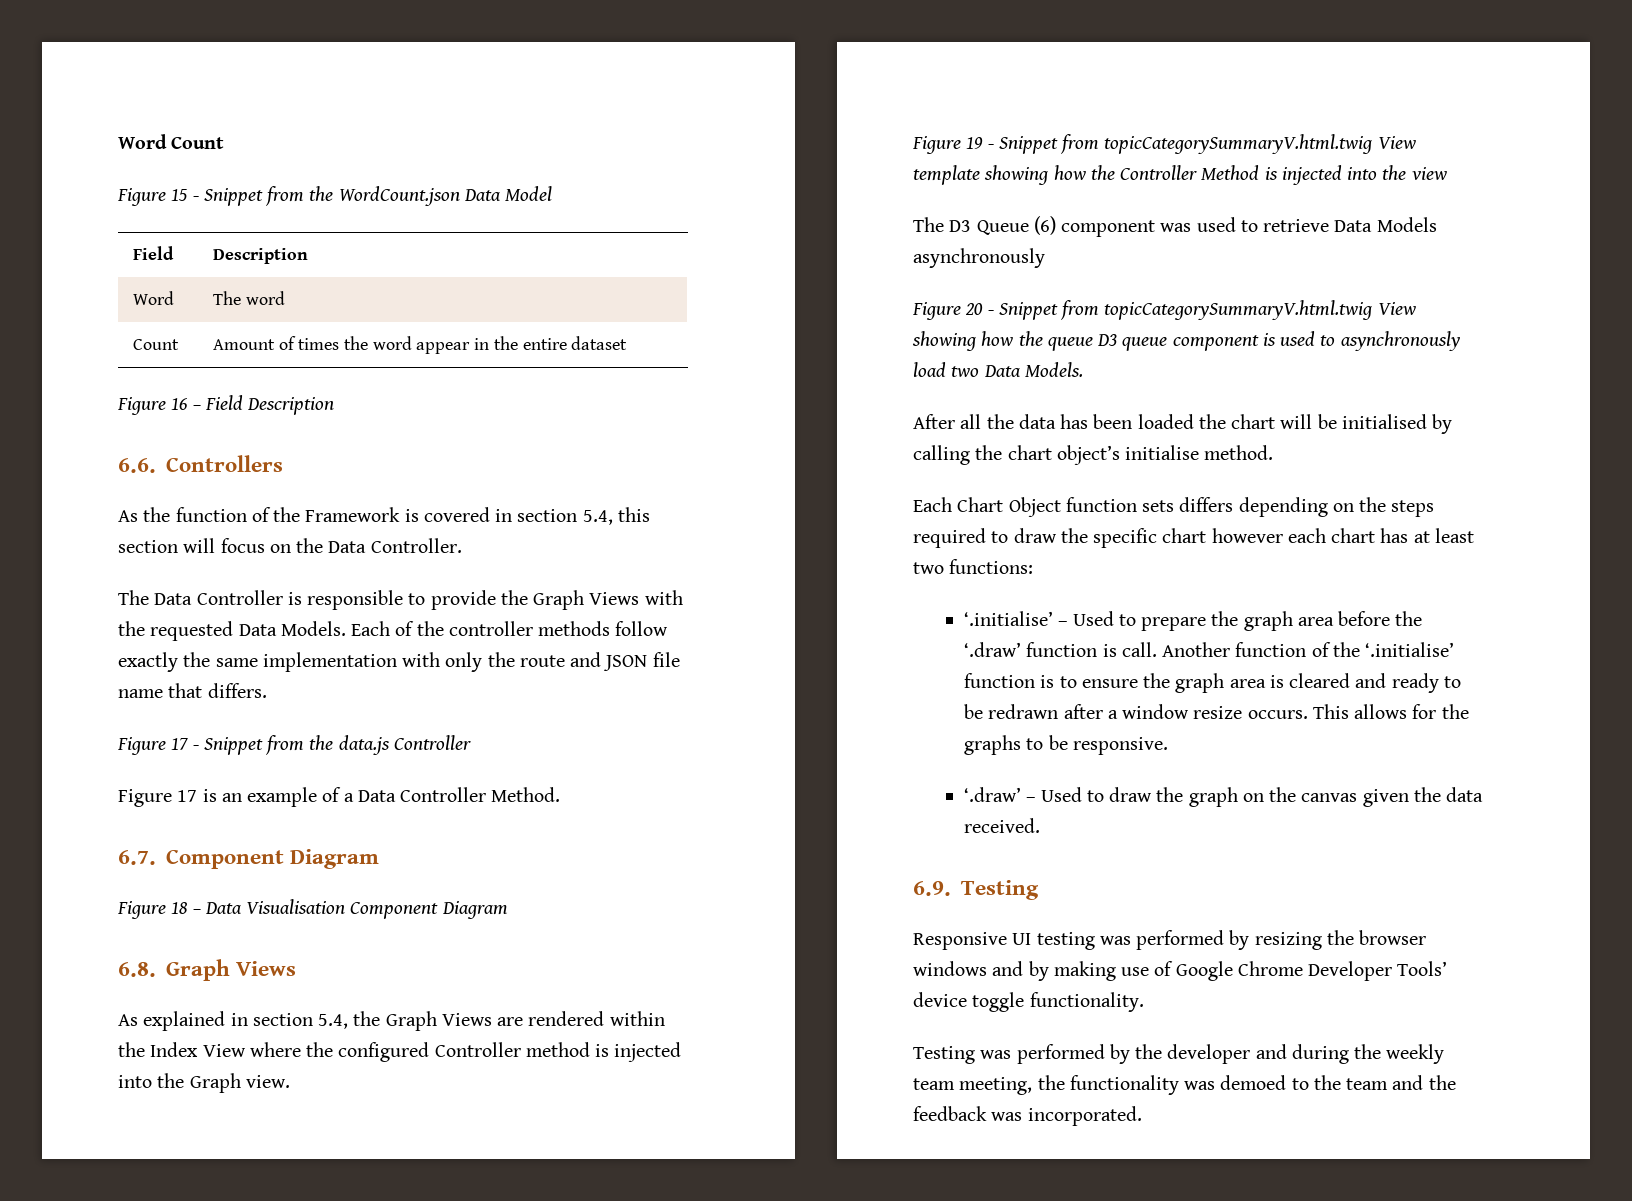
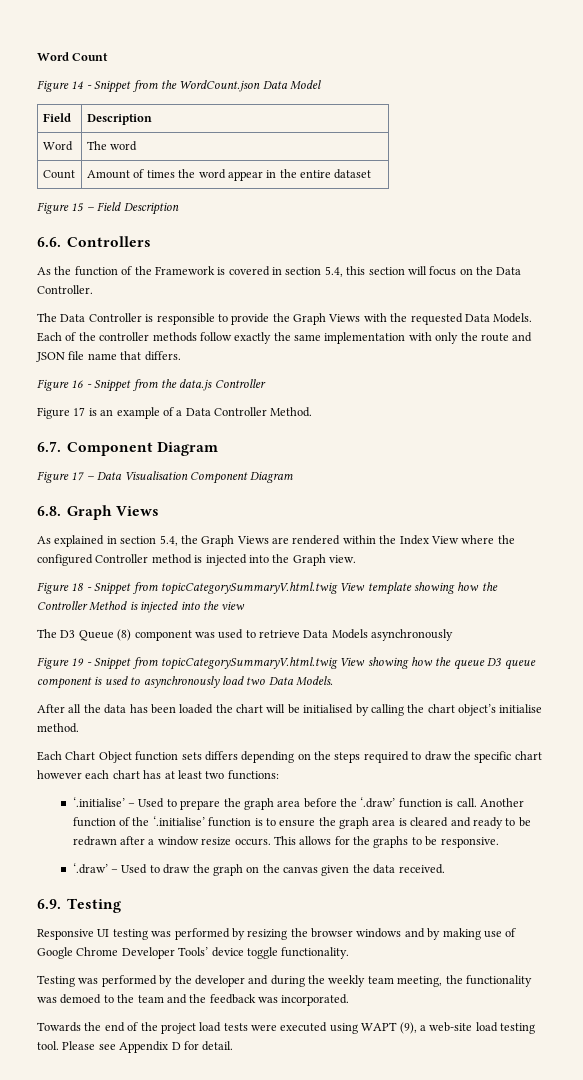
[171,189,189,201] 15 -> [71,81,84,89] 14
[171,398,189,410] 16 -> [71,203,85,212] 15
[171,738,189,750] 17 -> [71,380,84,388] 16
[171,902,188,914] 18 -> [71,472,85,481] 17
[966,137,984,149] 19 -> [71,583,85,591] 18
[1033,216,1056,235] (6) -> [117,629,132,641] (8)
[965,303,984,315] 20 -> [71,658,85,666] 19
(1142, 1116) none -> [37,1022,535,1034] [37,1041,234,1053] // Towards the end of the project load tests were executed using WAPT (9), a web-site load testing tool. Please see Appendix D for detail.

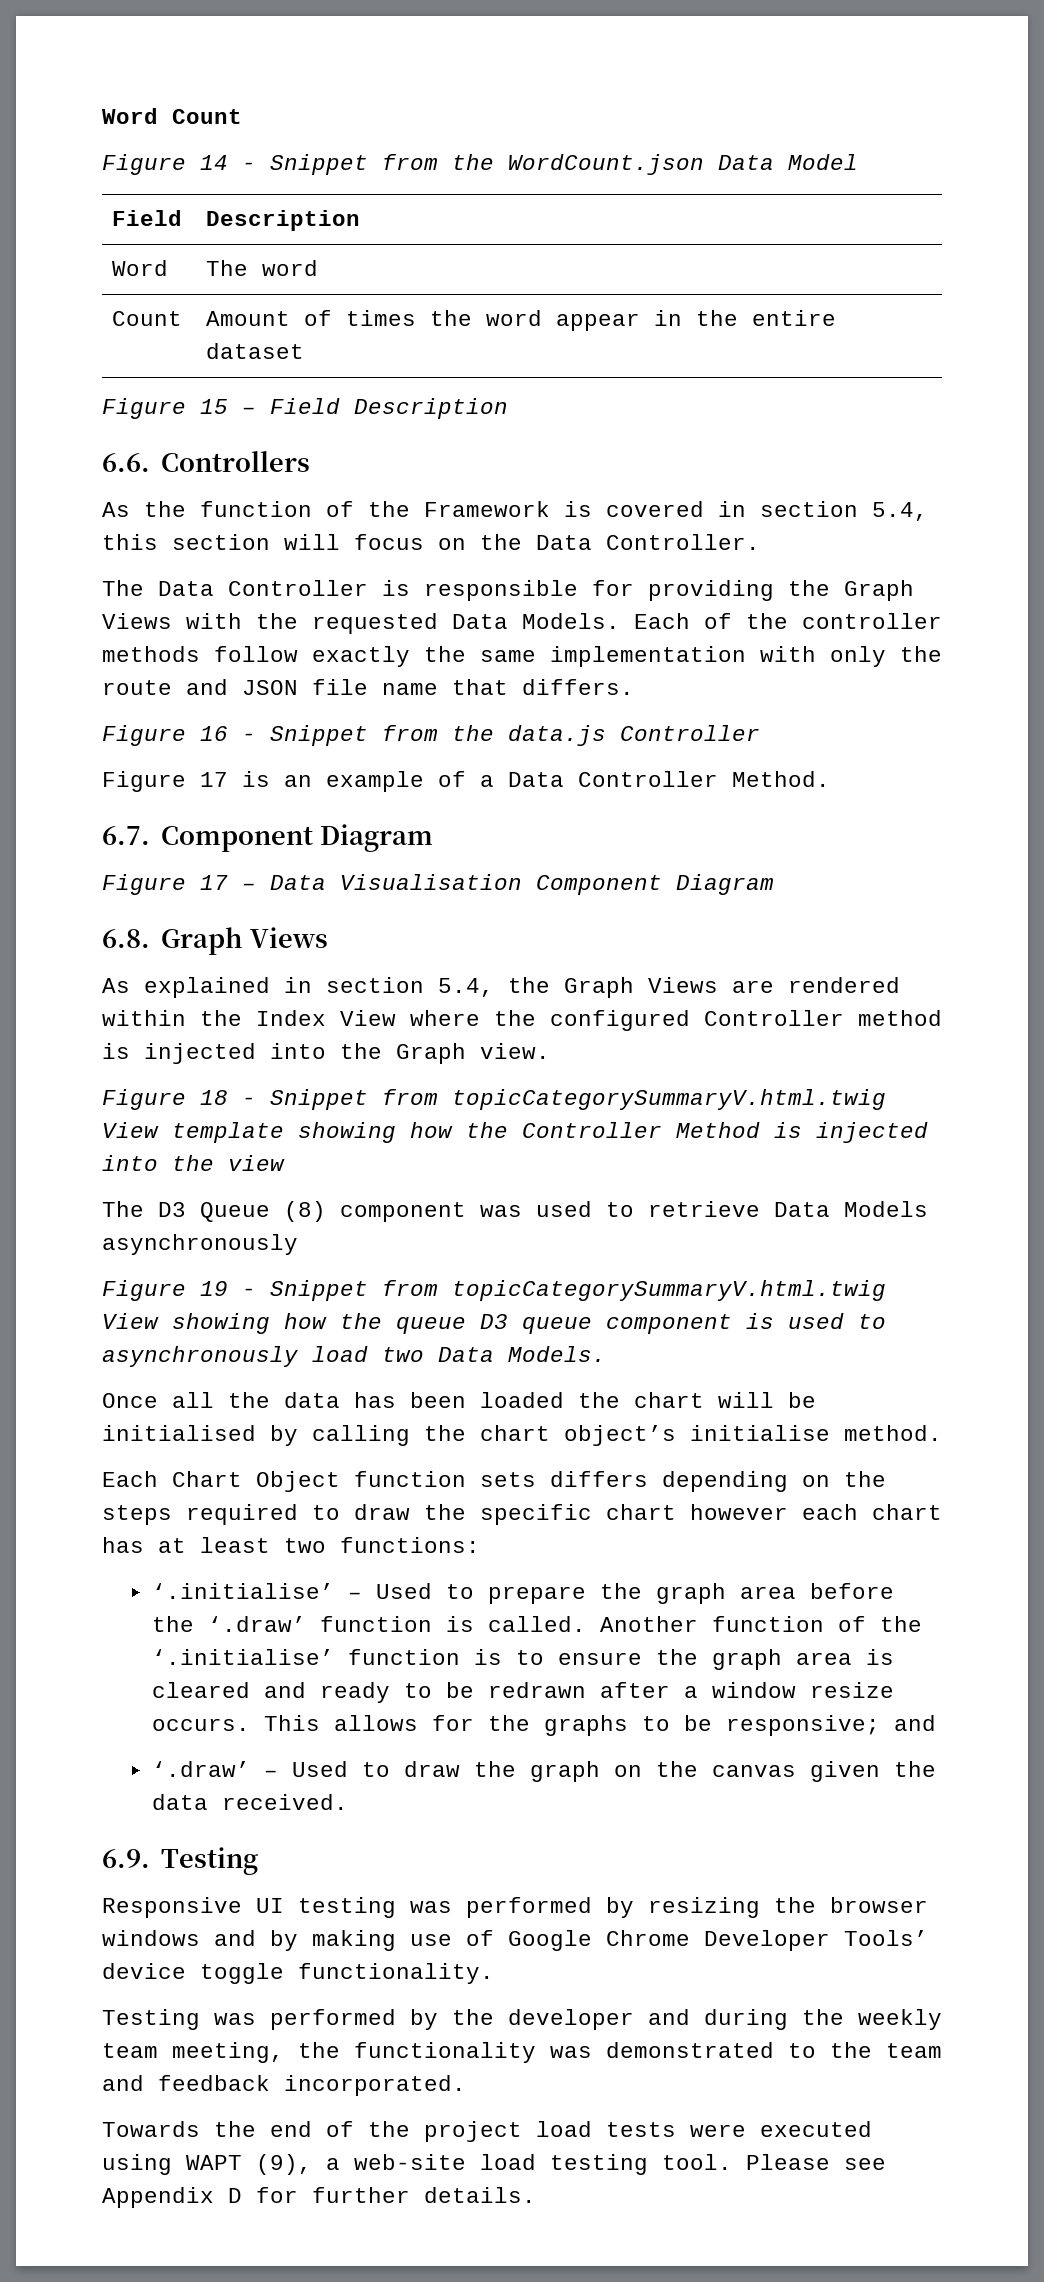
[217,313,270,325] to provide -> [592,580,774,601] for providing
[37,704,65,713] After -> [102,1393,158,1408] Once
[456,798,477,807] call. -> [488,1616,587,1632] called.
[440,837,499,848] responsive. -> [726,1715,937,1736] responsive; and
[60,994,102,1004] demoed -> [606,2042,774,2058] demonstrated
[189,994,278,1004] the feedback was -> [158,2075,270,2091] feedback
[202,1041,234,1051] detail. -> [312,2187,536,2203] further details.

